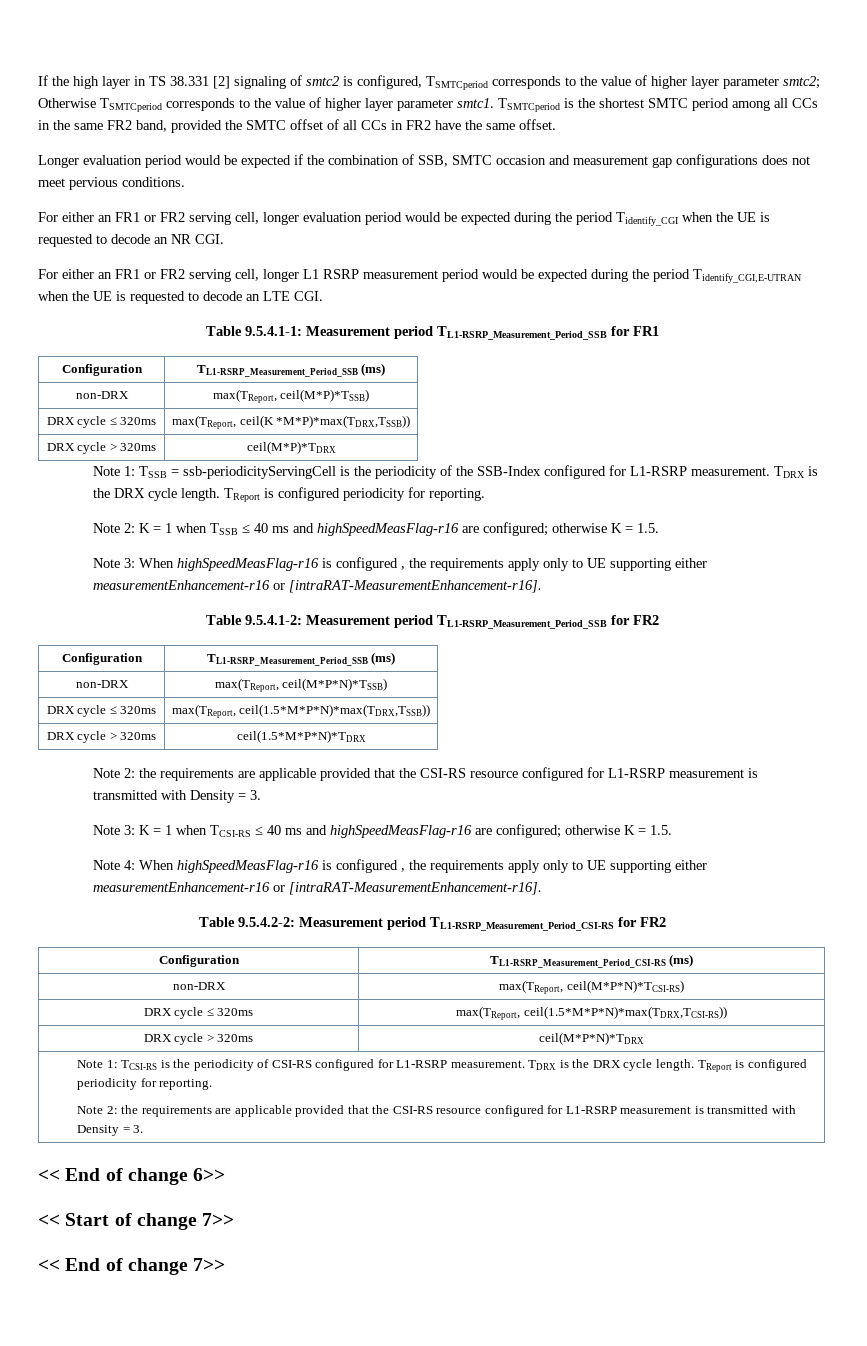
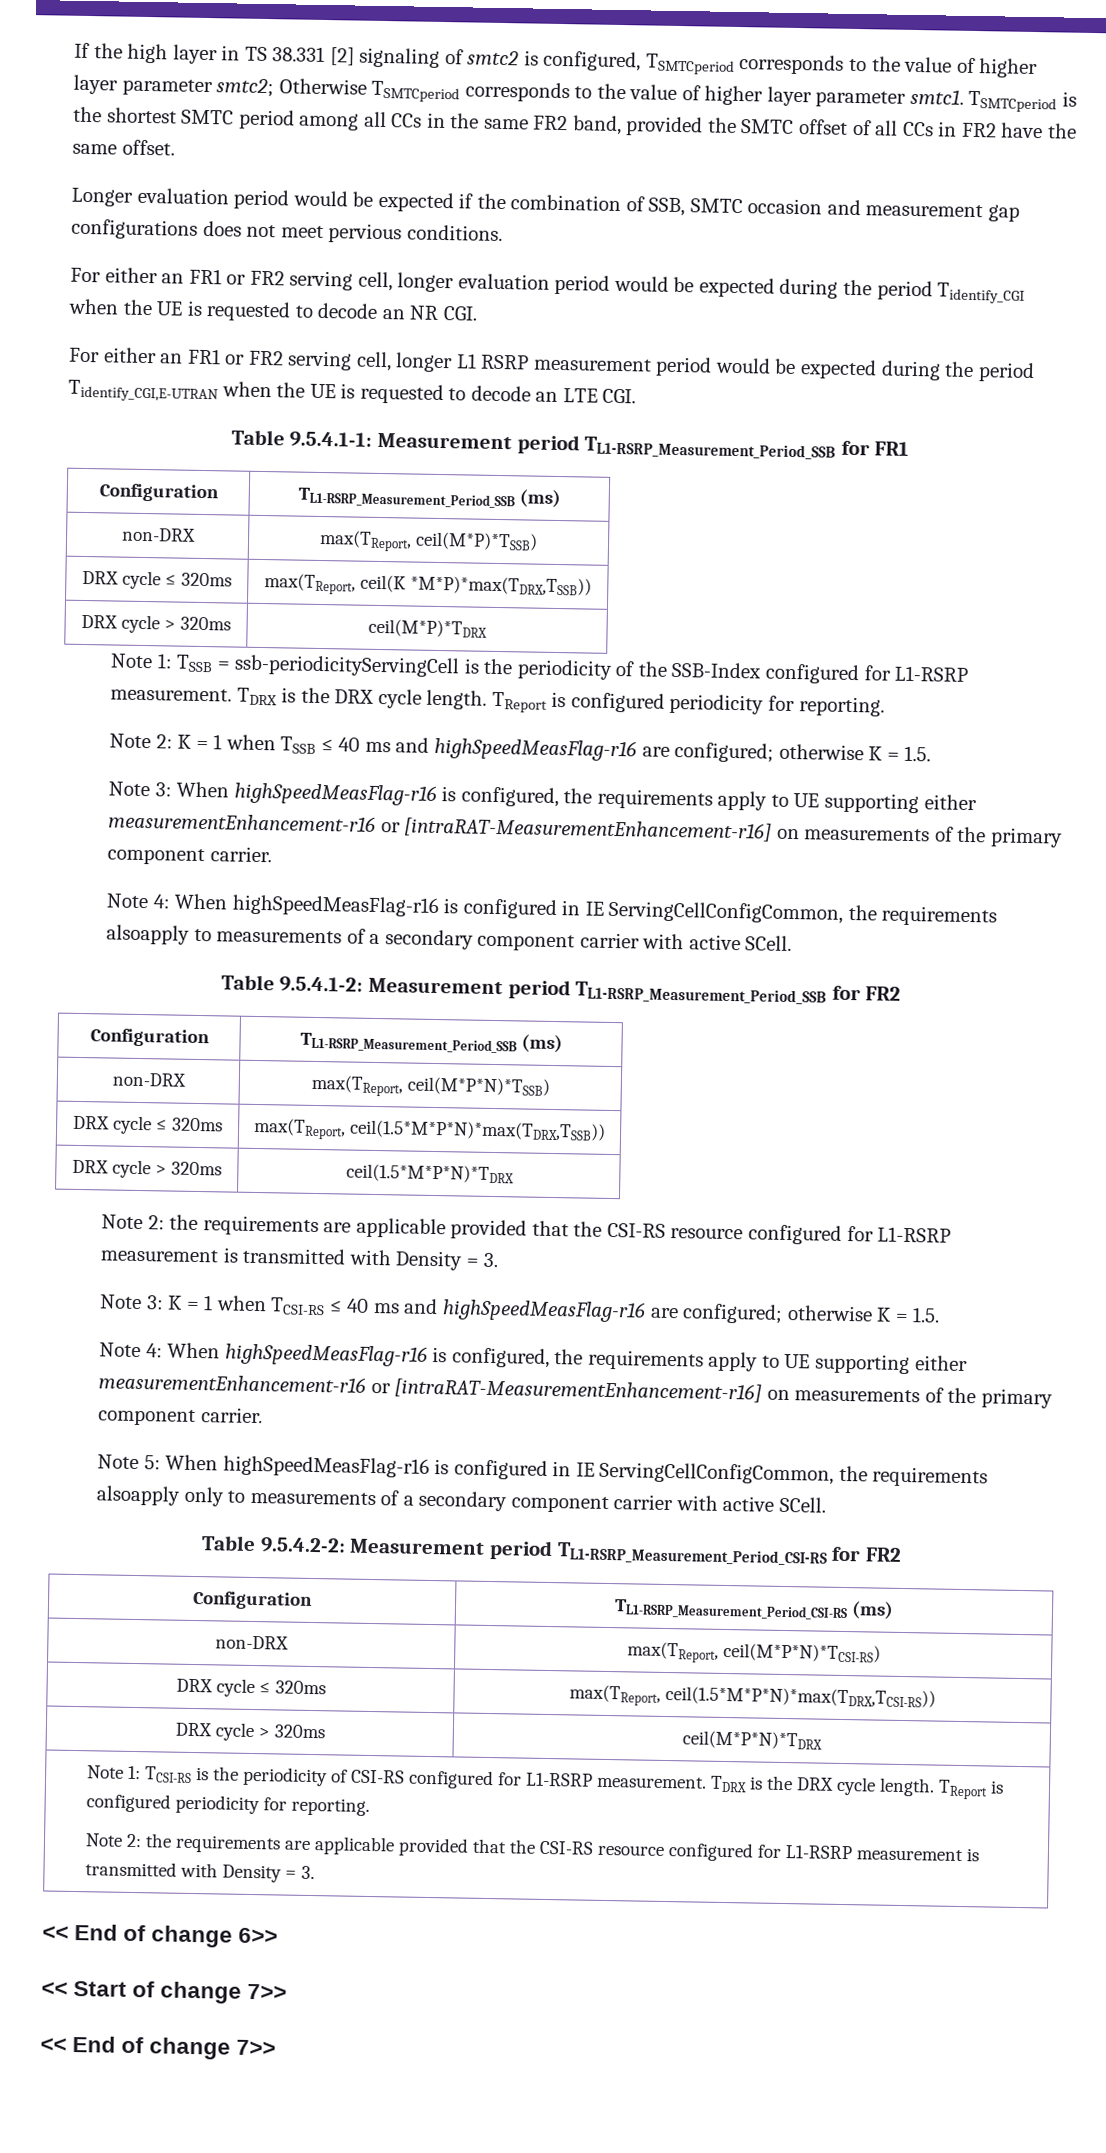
[336,557,708,571] [93,580,543,593] configured , the requirements apply only to UE supporting either measurementEnhancement-r16 or [intraRAT-MeasurementEnhancement-r16]. -> [460,786,977,814] [108,812,1063,848] [107,846,273,866] [106,893,998,927] [106,924,793,952] configured, the requirements apply to UE supporting either measurementEnhancement-r16 or [intraRAT-MeasurementEnhancement-r16] on measurements of the primary component carrier. // Note 4: When highSpeedMeasFlag-r16 is configured in IE ServingCellConfigCommon, the requirements alsoapply to measurements of a secondary component carrier with active SCell.
[336,859,708,873] [93,882,543,895] configured , the requirements apply only to UE supporting either measurementEnhancement-r16 or [intraRAT-MeasurementEnhancement-r16]. -> [451,1347,968,1375] [98,1373,1053,1409] [98,1407,264,1427] [97,1454,989,1488] [96,1485,826,1514] configured, the requirements apply to UE supporting either measurementEnhancement-r16 or [intraRAT-MeasurementEnhancement-r16] on measurements of the primary component carrier. // Note 5: When highSpeedMeasFlag-r16 is configured in IE ServingCellConfigCommon, the requirements alsoapply only to measurements of a secondary component carrier with active SCell.

